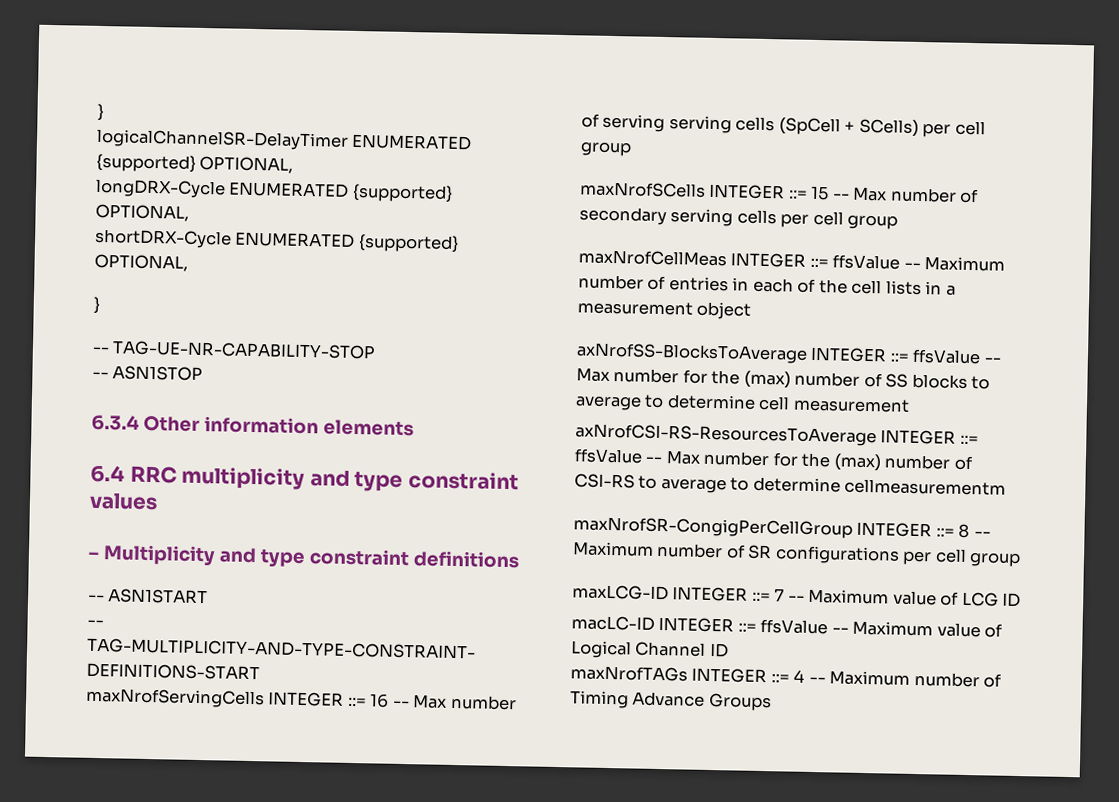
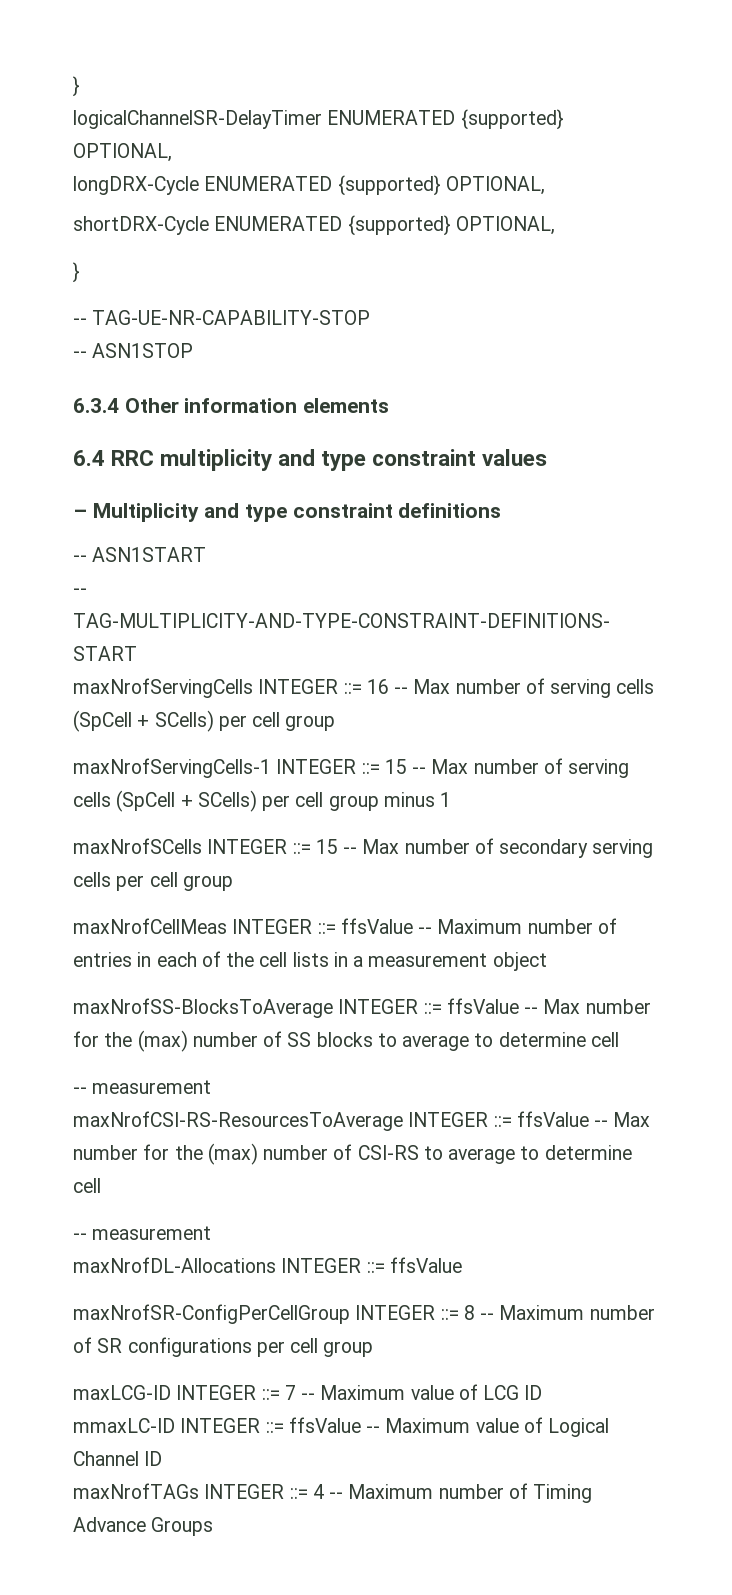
[668,115,986,138] [580,141,632,157] serving cells (SpCell + SCells) per cell group -> [616,679,655,694] [73,710,336,732] [73,758,630,778] [73,790,452,812] cells (SpCell + SCells) per cell group // maxNrofServingCells-1 INTEGER ::= 15 -- Max number of serving cells (SpCell + SCells) per cell group minus 1
[576,342,808,364] axNrofSS-BlocksToAverage -> [73,998,333,1018] maxNrofSS-BlocksToAverage
[792,397,910,413] [575,423,877,447] measurement // axNrofCSI-RS-ResourcesToAverage -> [73,1080,212,1094] [73,1111,403,1131] // -- measurement // maxNrofCSI-RS-ResourcesToAverage
[844,478,1007,496] [573,516,853,539] cellmeasurementm // maxNrofSR-CongigPerCellGroup -> [73,1178,101,1193] [73,1226,212,1240] [73,1257,462,1273] [73,1304,350,1324] cell // -- measurement // maxNrofDL-Allocations INTEGER ::= ffsValue // maxNrofSR-ConfigPerCellGroup
[571,615,655,631] macLC-ID -> [73,1418,175,1433] mmaxLC-ID

